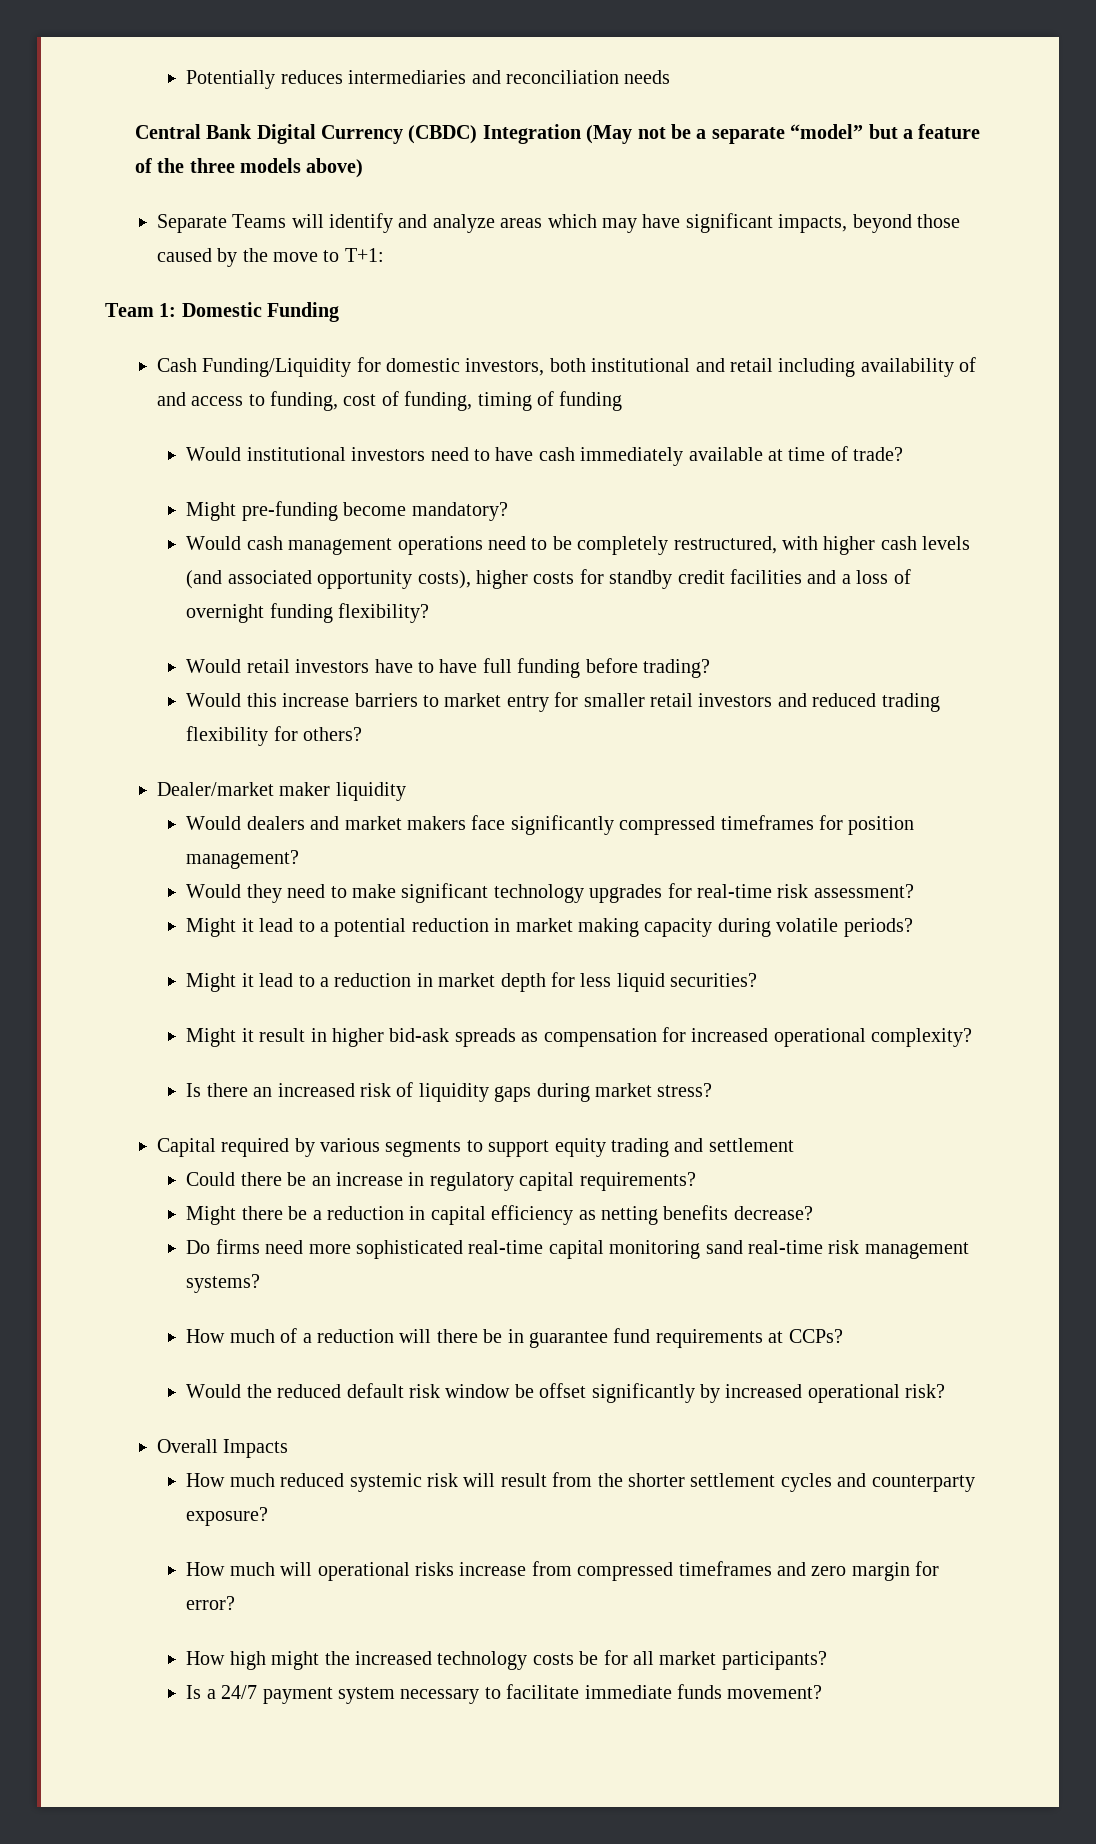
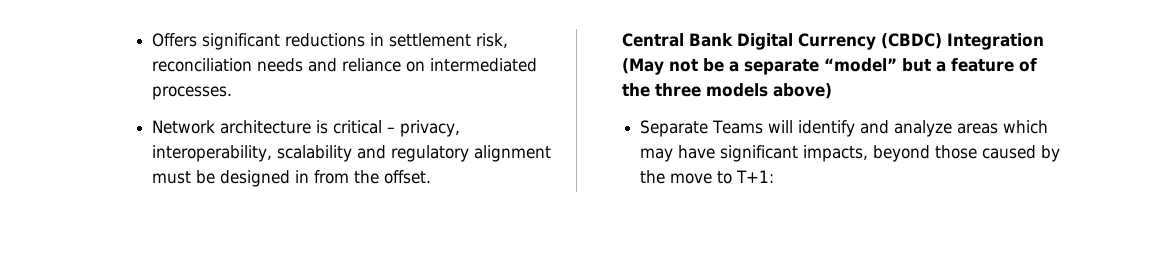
[186,70,671,89] Potentially reduces intermediaries and reconciliation needs -> [152,33,509,50] [152,58,538,72] [152,86,233,100] [152,120,461,137] [152,145,552,162] [152,170,432,187] Offers significant reductions in settlement risk, reconciliation needs and reliance on intermediated processes. // Network architecture is critical – privacy, interoperability, scalability and regulatory alignment must be designed in from the offset.
[105,302,340,322] [156,357,977,377] [156,391,623,411] [186,446,904,466] [186,501,508,521] [186,536,971,555] [186,569,911,589] [186,603,430,623] [186,658,710,678] [186,692,940,712] [186,726,363,746] [156,782,406,801] [186,815,915,835] [186,850,300,869] [186,883,914,903] [186,918,913,937] [186,972,758,992] [186,1027,973,1047] [186,1082,713,1102] [156,1138,794,1157] [186,1172,696,1191] [186,1205,813,1225] [186,1239,969,1259] [186,1274,261,1293] [186,1328,843,1348] [186,1383,946,1403] [156,1439,289,1458] [186,1472,975,1492] [186,1507,269,1526] [186,1561,940,1581] [186,1596,236,1610] [186,1650,827,1670] [186,1684,823,1704] // Team 1: Domestic Funding // Cash Funding/Liquidity for domestic investors, both institutional and retail including availability of and access to funding, cost of funding, timing of funding // Would institutional investors need to have cash immediately available at time of trade? // Might pre-funding become mandatory? // Would cash management operations need to be completely restructured, with higher cash levels (and associated opportunity costs), higher costs for standby credit facilities and a loss of overnight funding flexibility? // Would retail investors have to have full funding before trading? // Would this increase barriers to market entry for smaller retail investors and reduced trading flexibility for others? // Dealer/market maker liquidity // Would dealers and market makers face significantly compressed timeframes for position management? // Would they need to make significant technology upgrades for real-time risk assessment? // Might it lead to a potential reduction in market making capacity during volatile periods? // Might it lead to a reduction in market depth for less liquid securities? // Might it result in higher bid-ask spreads as compensation for increased operational complexity? // Is there an increased risk of liquidity gaps during market stress? // Capital required by various segments to support equity trading and settlement // Could there be an increase in regulatory capital requirements? // Might there be a reduction in capital efficiency as netting benefits decrease? // Do firms need more sophisticated real-time capital monitoring sand real-time risk management systems? // How much of a reduction will there be in guarantee fund requirements at CCPs? // Would the reduced default risk window be offset significantly by increased operational risk? // Overall Impacts // How much reduced systemic risk will result from the shorter settlement cycles and counterparty exposure? // How much will operational risks increase from compressed timeframes and zero margin for error? // How high might the increased technology costs be for all market participants? // Is a 24/7 payment system necessary to facilitate immediate funds movement? -> (775, 176) none

